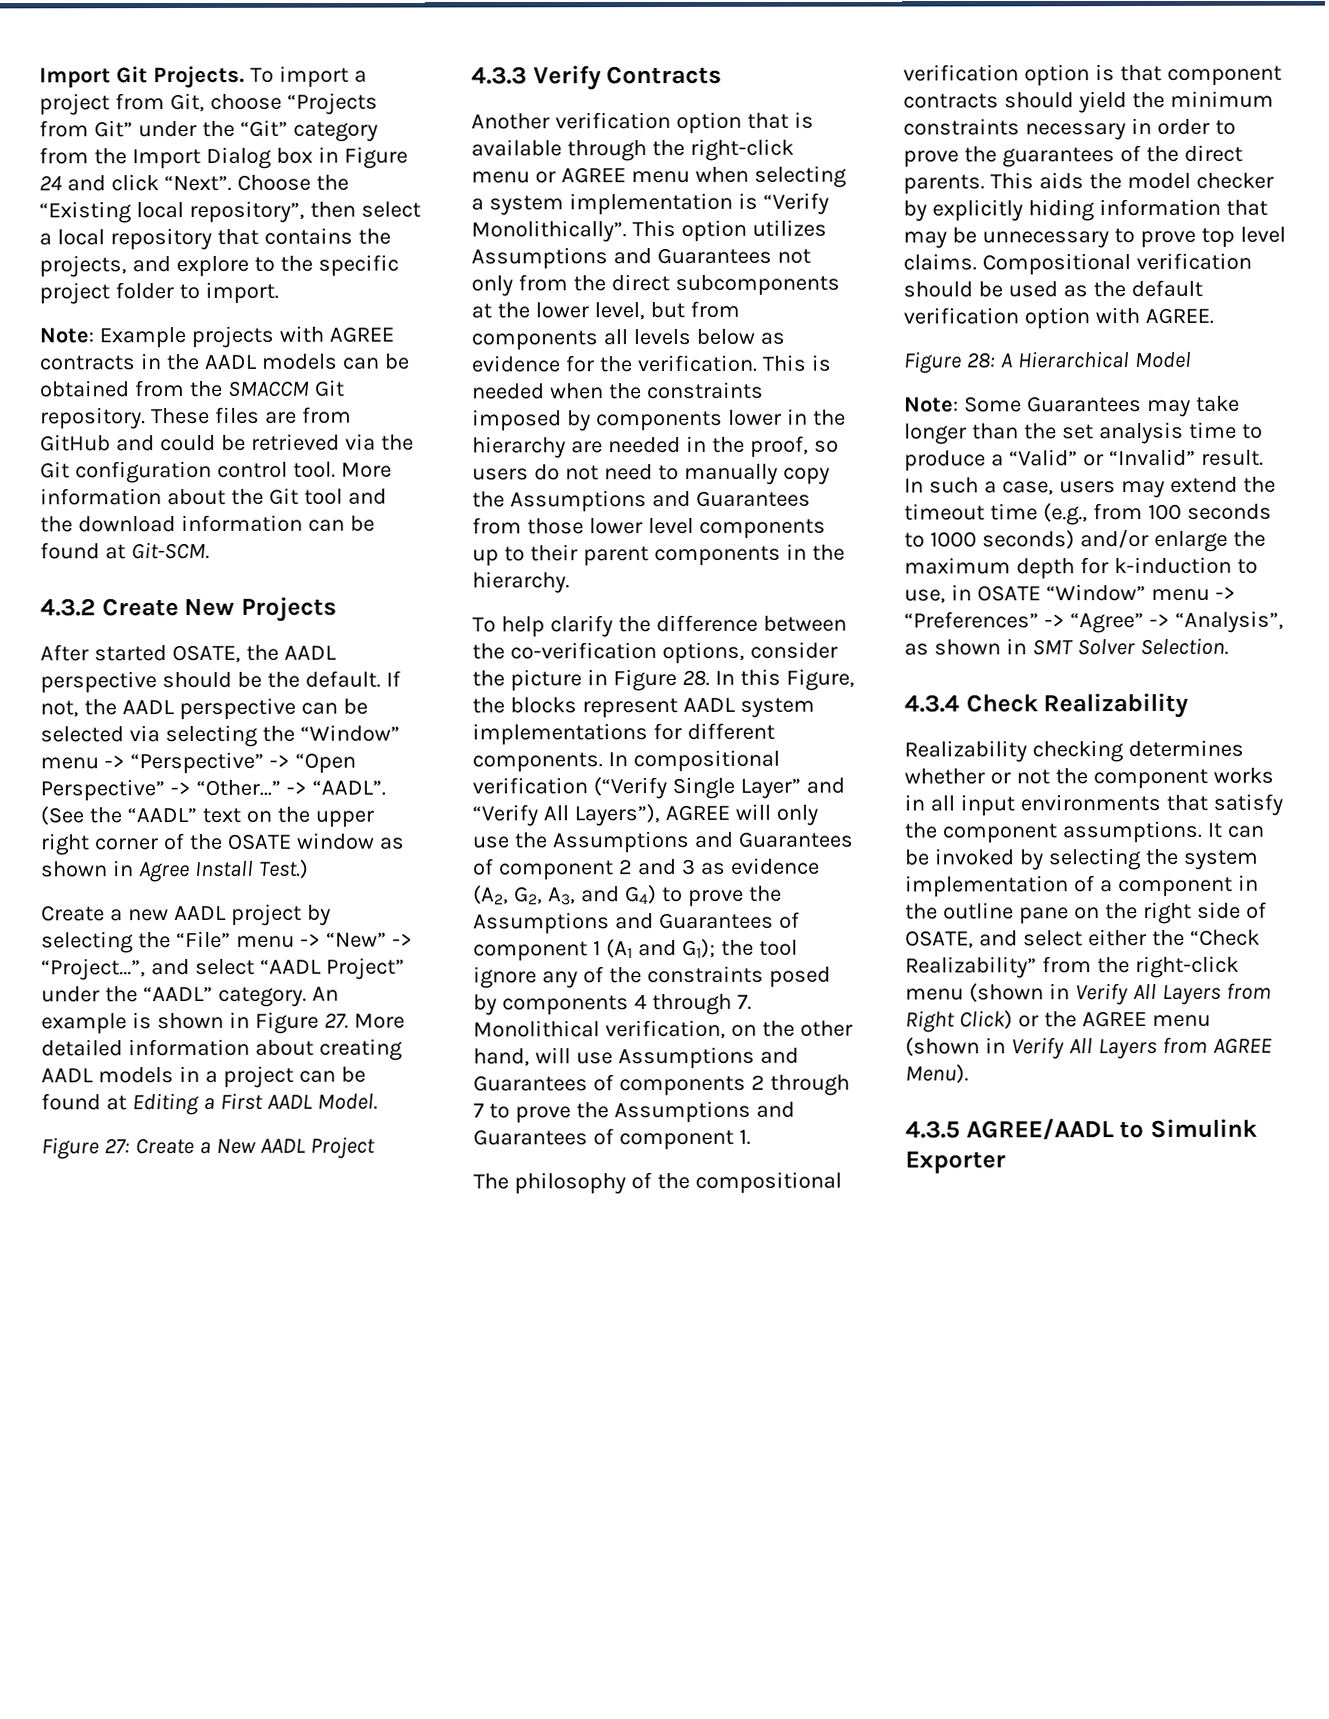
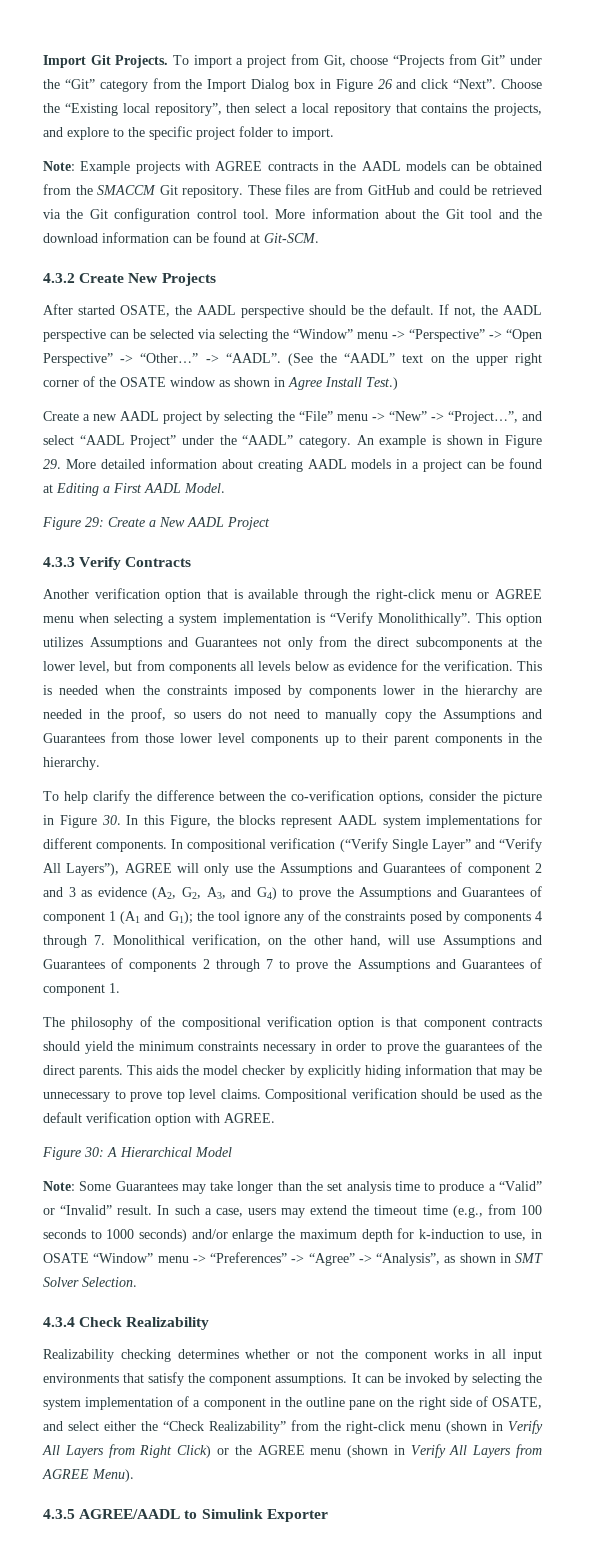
[39,175,63,191] 24 -> [377,79,392,89] 26
[323,1012,349,1029] 27. -> [43,459,61,469] 29.
[103,1138,130,1154] 27: -> [85,517,104,527] 29:
[681,669,710,686] 28. -> [101,815,121,825] 30.
[965,352,995,369] 28: -> [84,1147,104,1157] 30:

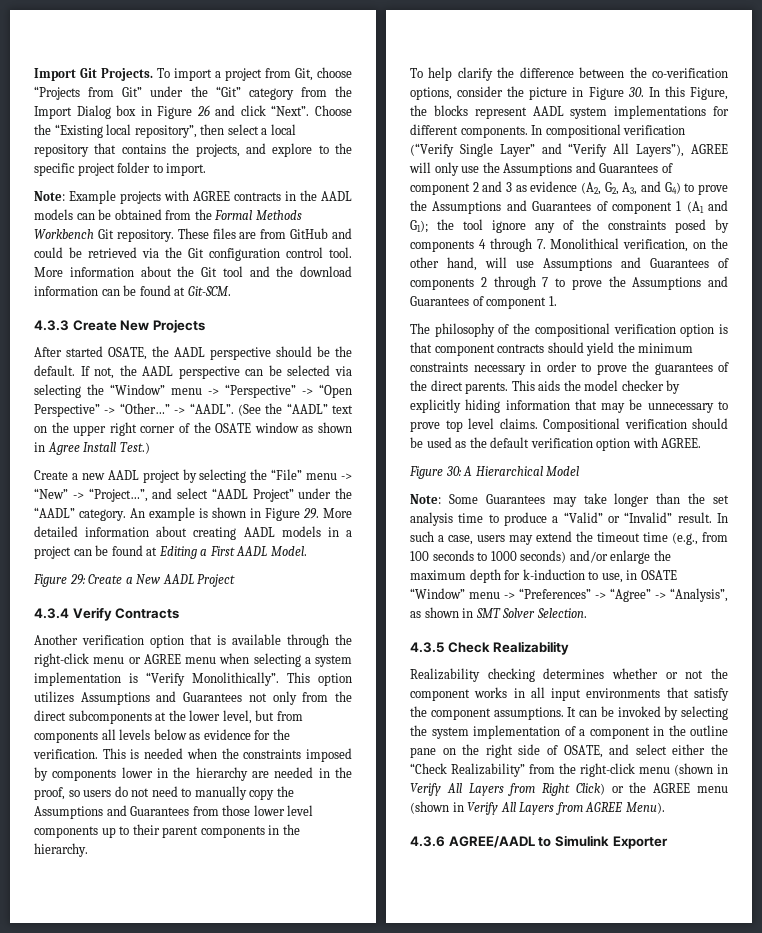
[97,185,157,195] SMACCM -> [214,210,302,220] [34,229,94,239] Formal Methods Workbench
[43,273,75,283] 4.3.2 -> [34,320,69,331] 4.3.3
[43,557,75,567] 4.3.3 -> [34,608,69,619] 4.3.4
[43,1317,75,1327] 4.3.4 -> [410,642,444,653] 4.3.5
[43,1509,75,1519] 4.3.5 -> [410,836,445,847] 4.3.6

